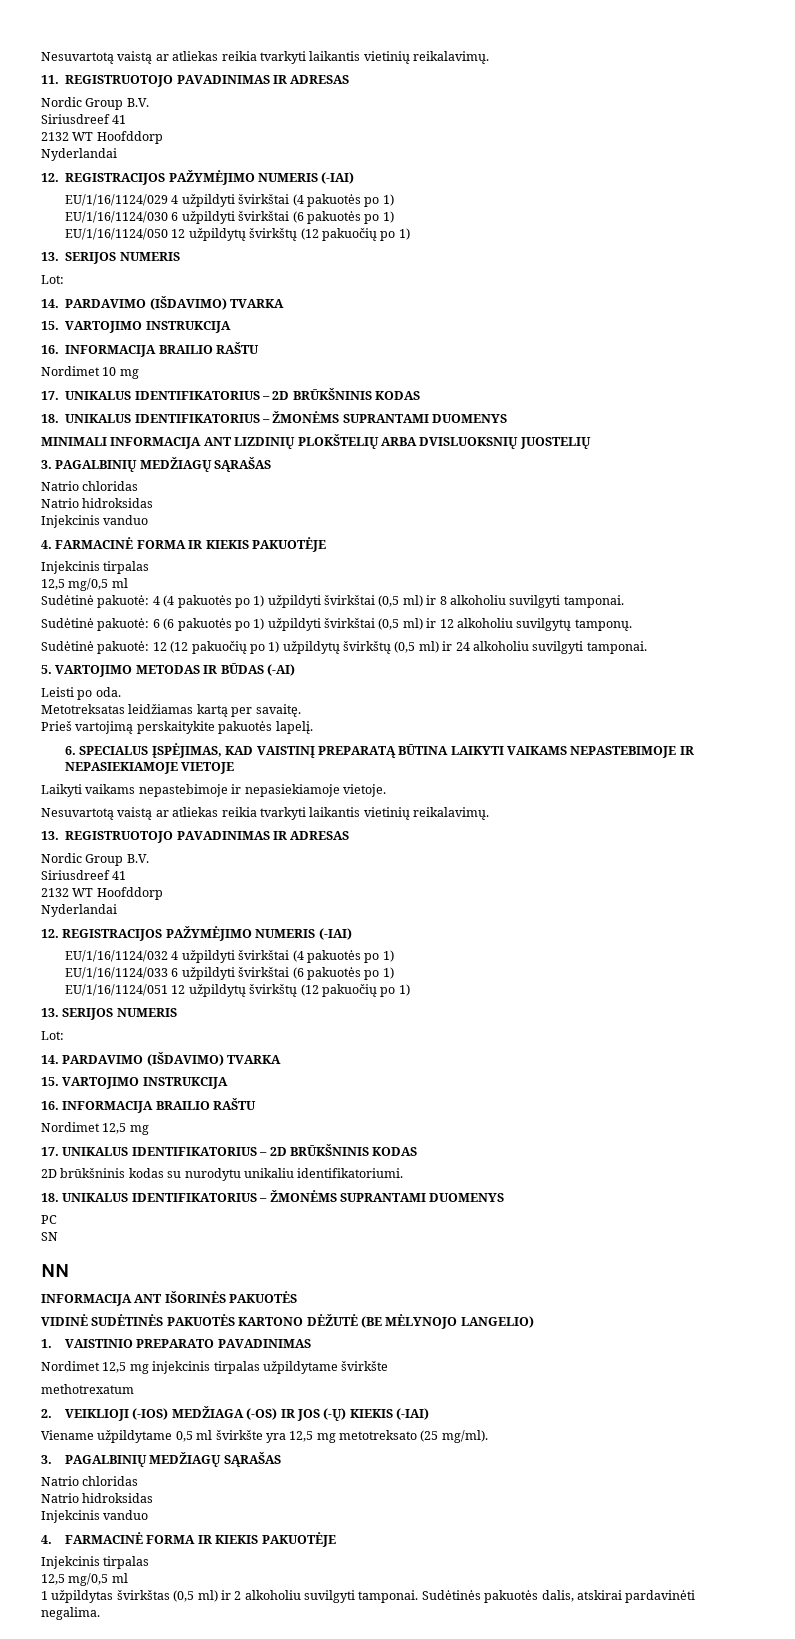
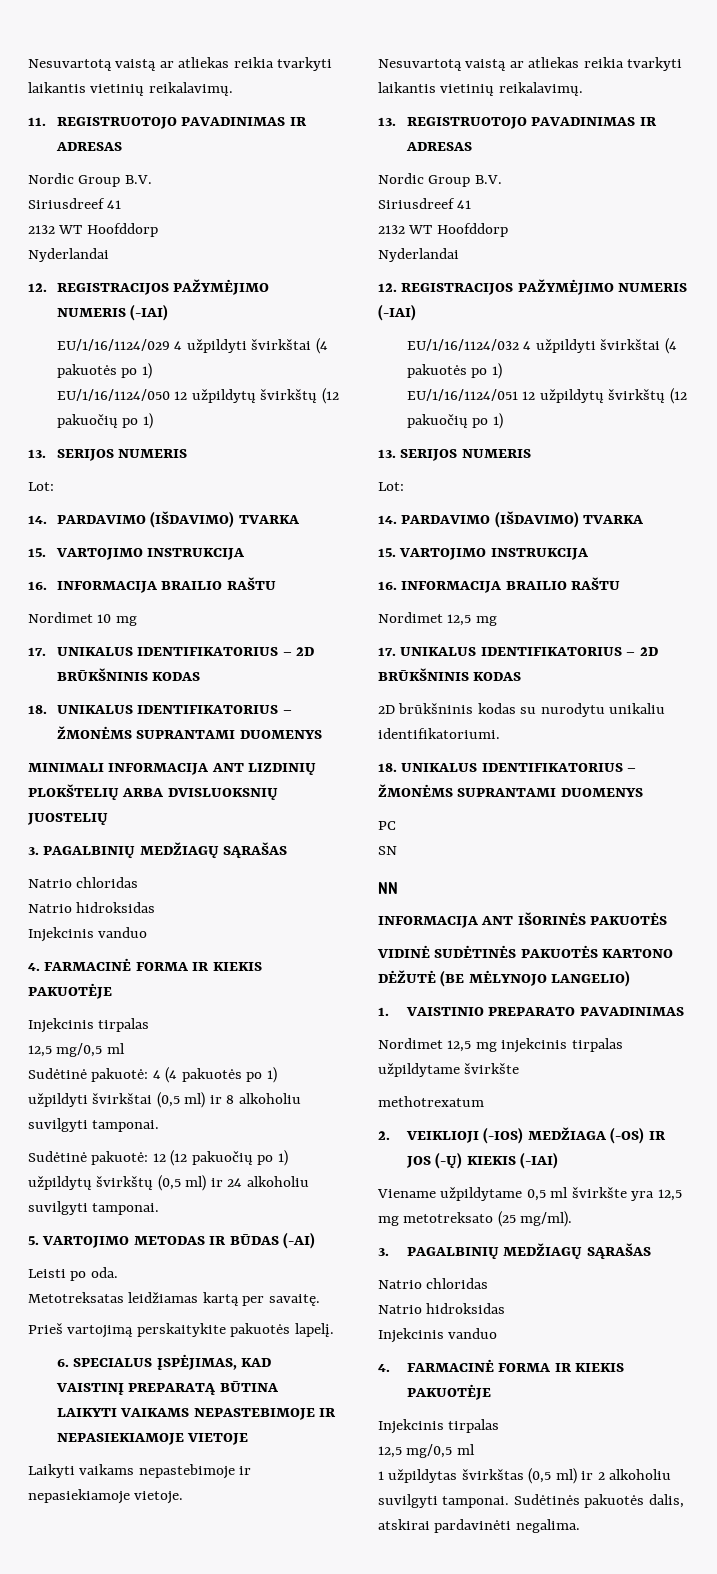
[65,211,394,224] // EU/1/16/1124/030 6 užpildyti švirkštai (6 pakuotės po 1) -> (152, 371) none
[41,618,632,631] // Sudėtinė pakuotė: 6 (6 pakuotės po 1) užpildyti švirkštai (0,5 ml) ir 12 alkoholiu suvilgytų tamponų. -> (160, 1126) none
[65,967,394,980] // EU/1/16/1124/033 6 užpildyti švirkštai (6 pakuotės po 1) -> (502, 371) none

